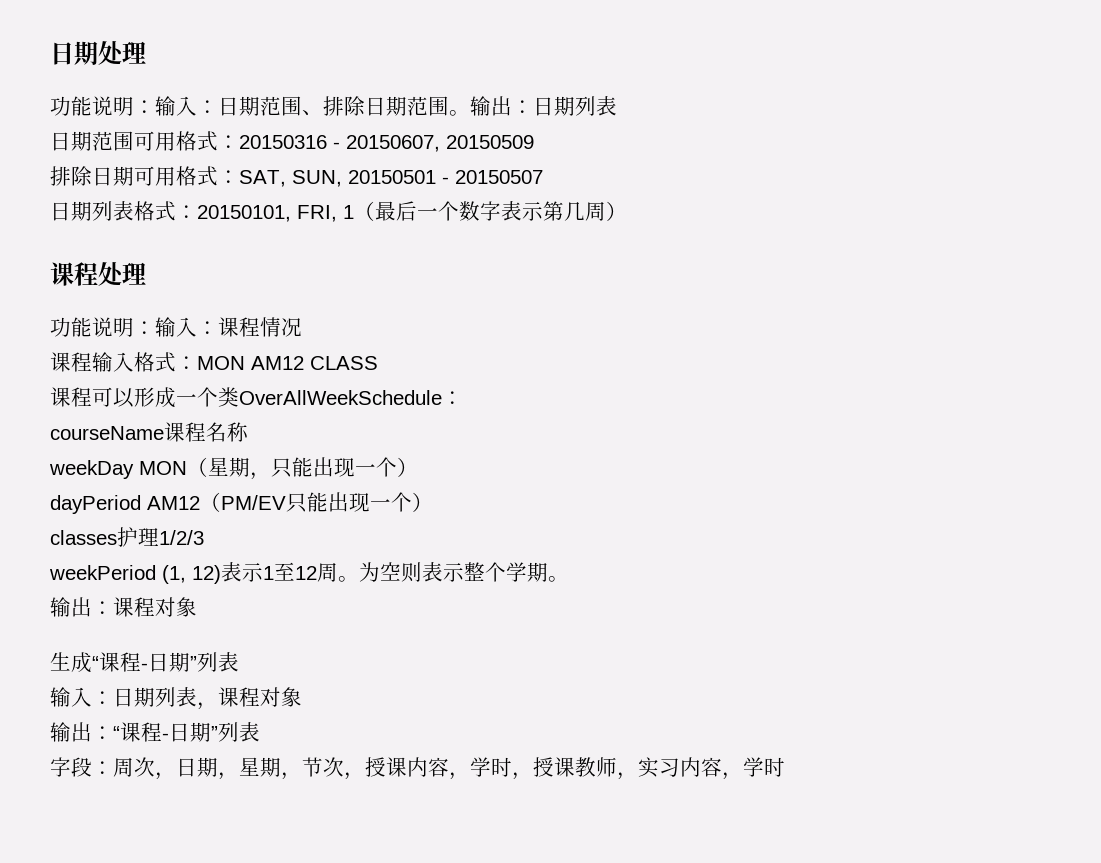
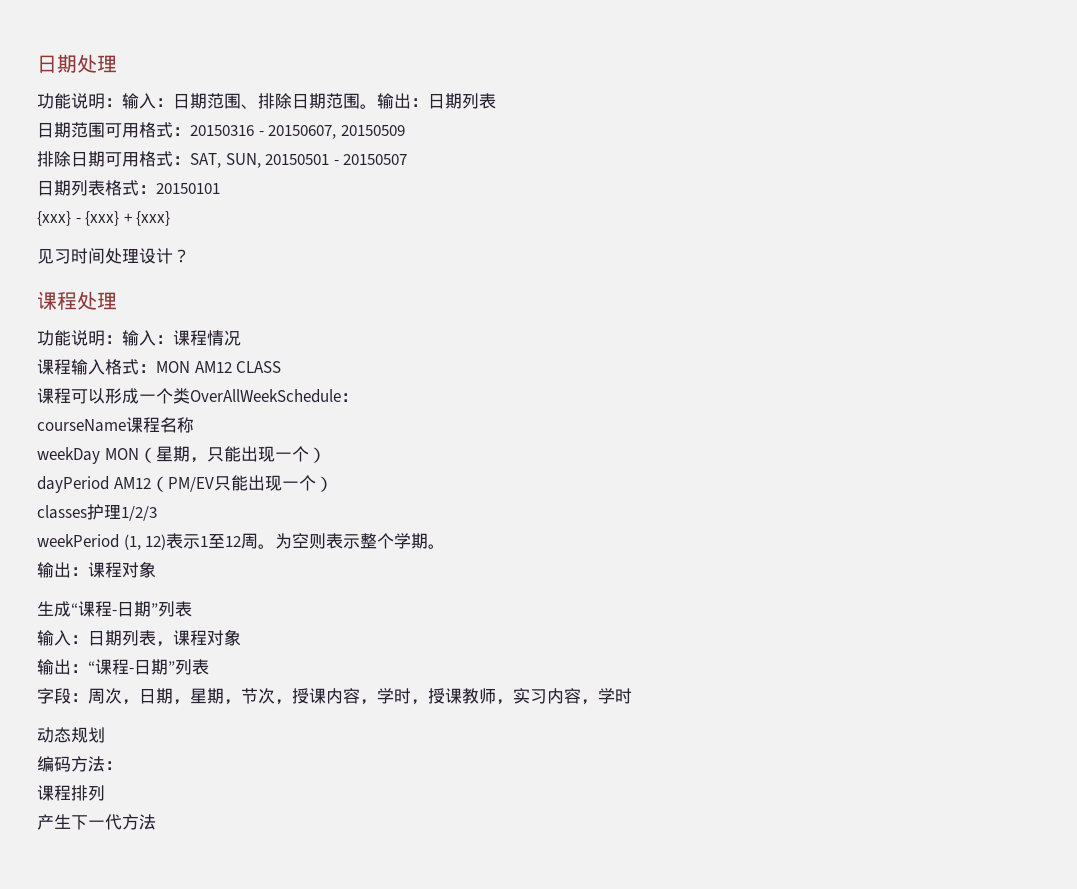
[197,201,627,222] 20150101, FRI, 1（最后一个数字表示第几周） -> [156,183,220,194] [37,211,171,226] [37,248,190,264] 20150101 // {xxx} - {xxx} + {xxx} // 见习时间处理设计？
(785, 767) none -> [37,727,105,743] [37,756,122,772] [37,785,105,801] [37,814,156,830] // 动态规划 // 编码方法： // 课程排列 // 产生下一代方法

